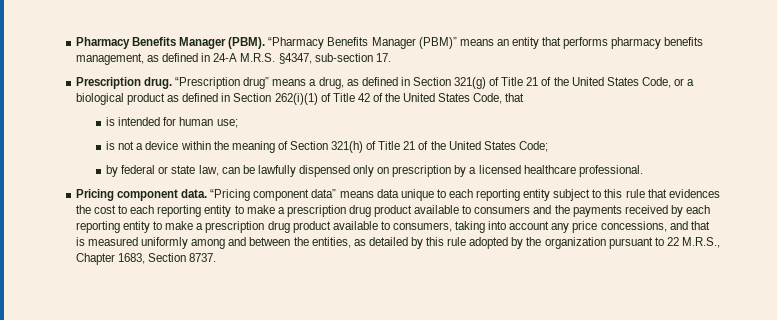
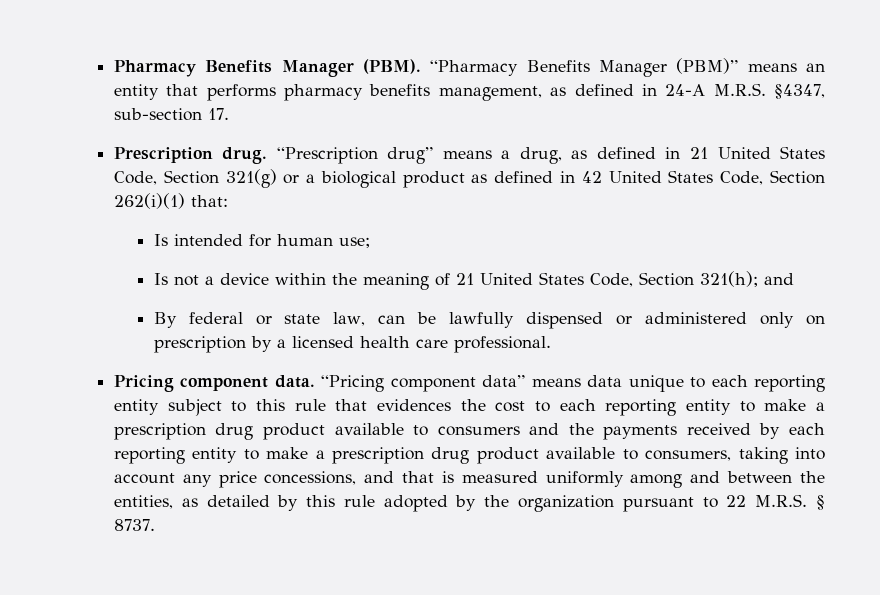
[412,77,671,89] Section 321(g) of Title 21 of the United States Code, -> [689,146,825,159] [113,169,277,188] 21 United States Code, Section 321(g)
[233,93,525,105] [106,117,116,126] Section 262(i)(1) of Title 42 of the United States Code, that // is -> [581,170,825,185] [113,193,228,209] [153,234,168,246] 42 United States Code, Section 262(i)(1) that: // Is
[106,141,116,150] is -> [153,273,168,285] Is
[289,141,548,153] [106,165,119,177] Section 321(h) of Title 21 of the United States Code; // by -> [455,271,794,287] [153,312,177,328] 21 United States Code, Section 321(h); and // By
(350, 171) none -> [616,312,748,325] or administered
[523,165,576,174] healthcare -> [359,336,448,348] health care
[681,237,720,248] [75,253,187,265] M.R.S., Chapter 1683, Section -> [755,494,825,510] M.R.S. §

